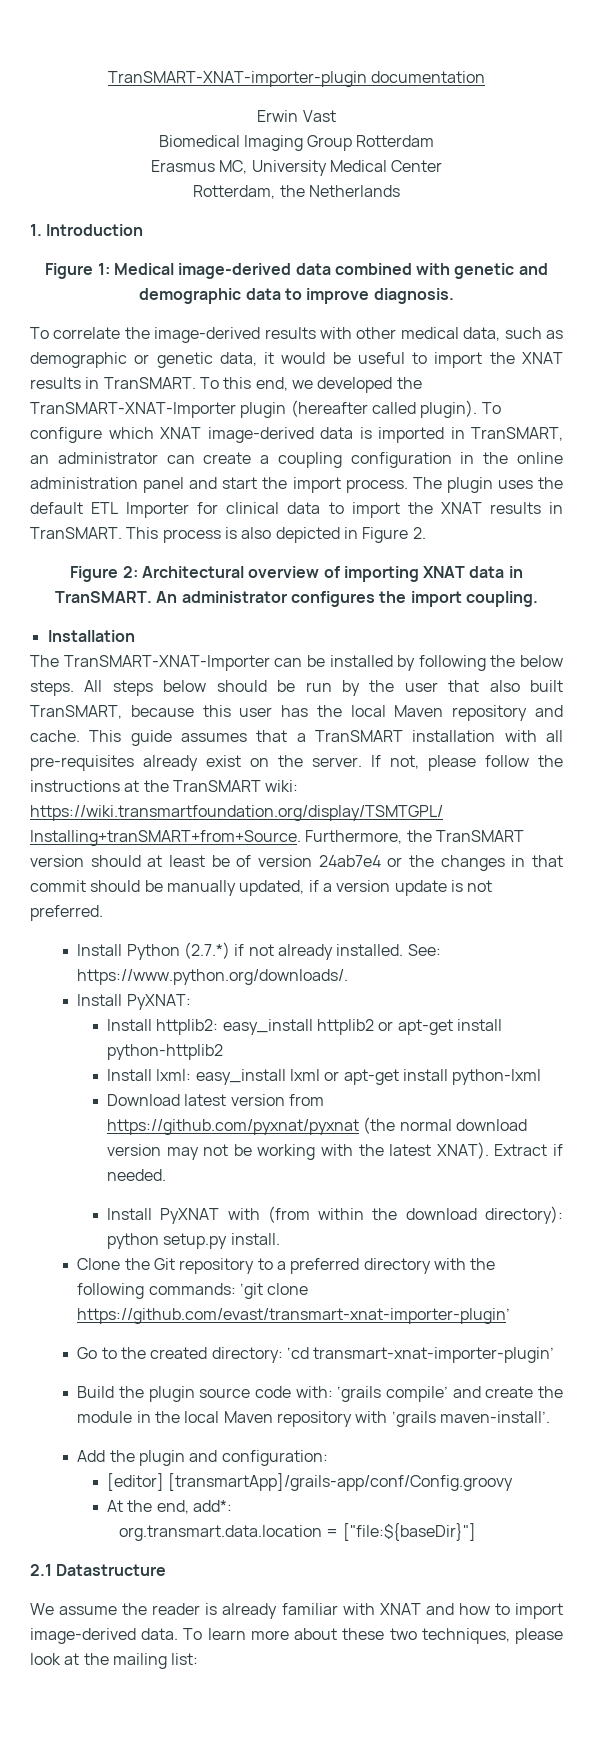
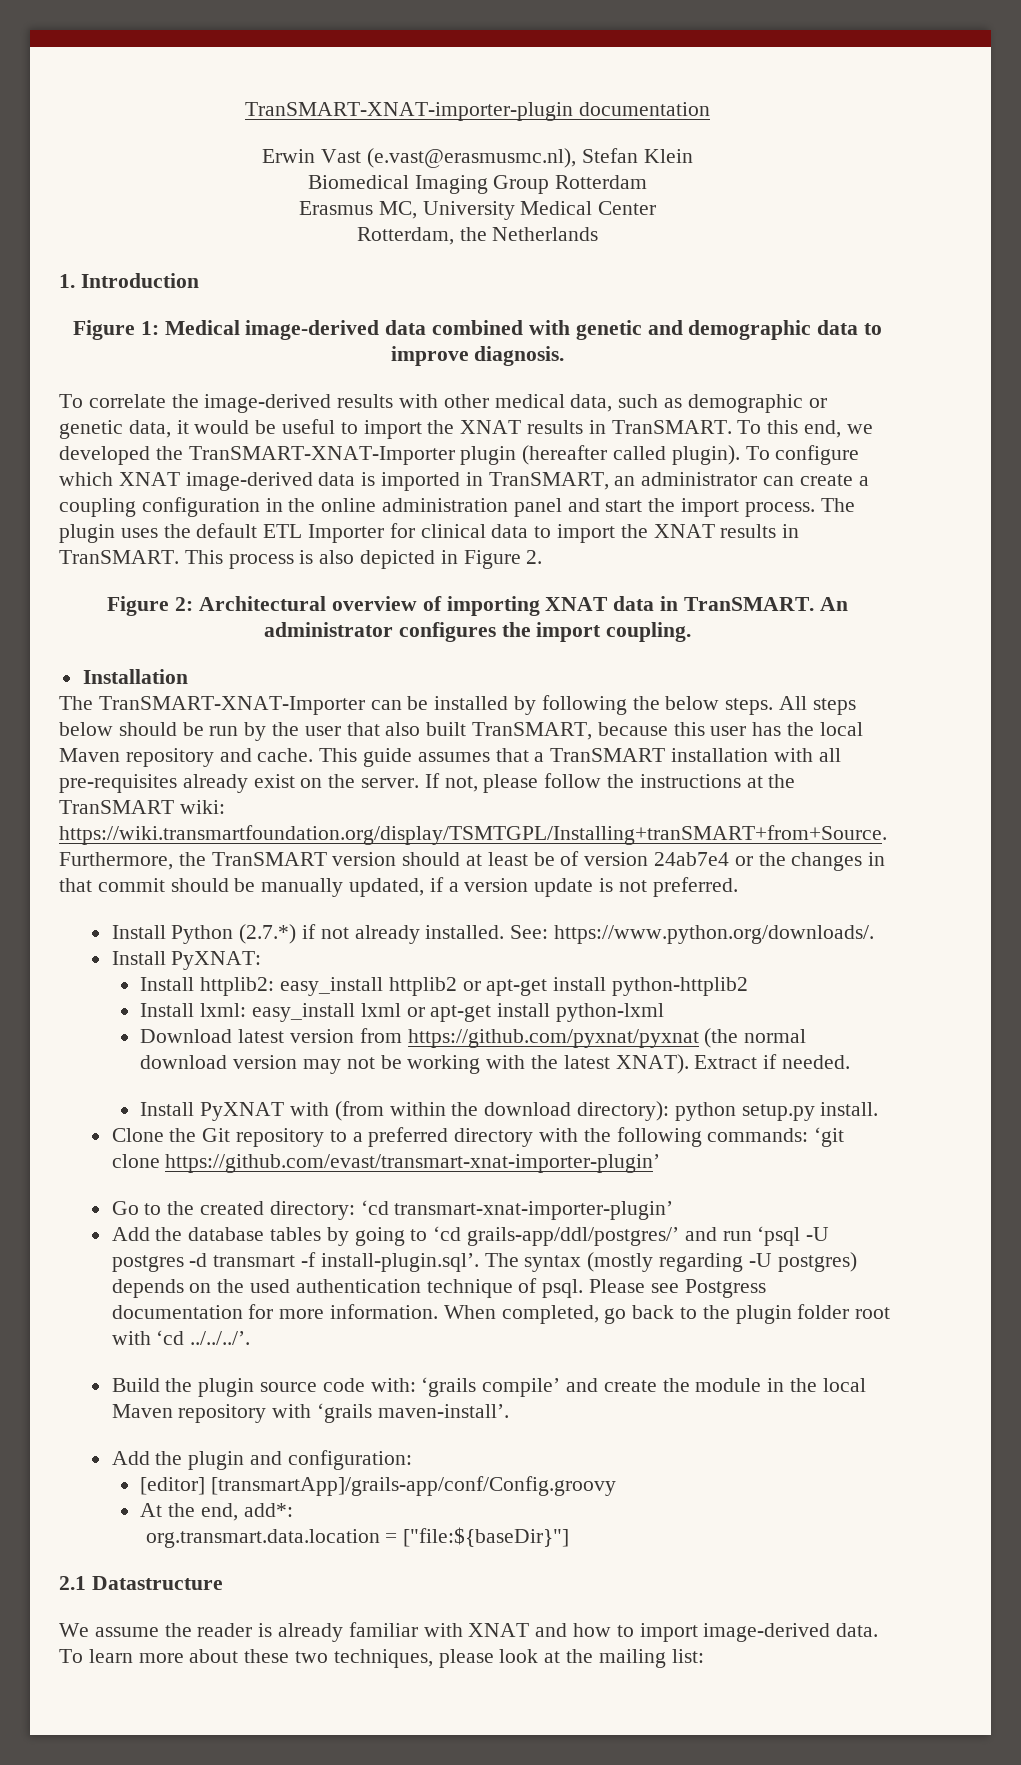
(336, 116) none -> [367,148,693,168] (e.vast@erasmusmc.nl), Stefan Klein
(555, 1355) none -> [111,1226,830,1246] [111,1252,857,1272] [111,1278,766,1298] [111,1304,891,1324] [111,1330,251,1345] // Add the database tables by going to ‘cd grails-app/ddl/postgres/’ and run ‘psql -U postgres -d transmart -f install-plugin.sql’. The syntax (mostly regarding -U postgres) depends on the used authentication technique of psql. Please see Postgress documentation for more information. When completed, go back to the plugin folder root with ‘cd ../../../’.

